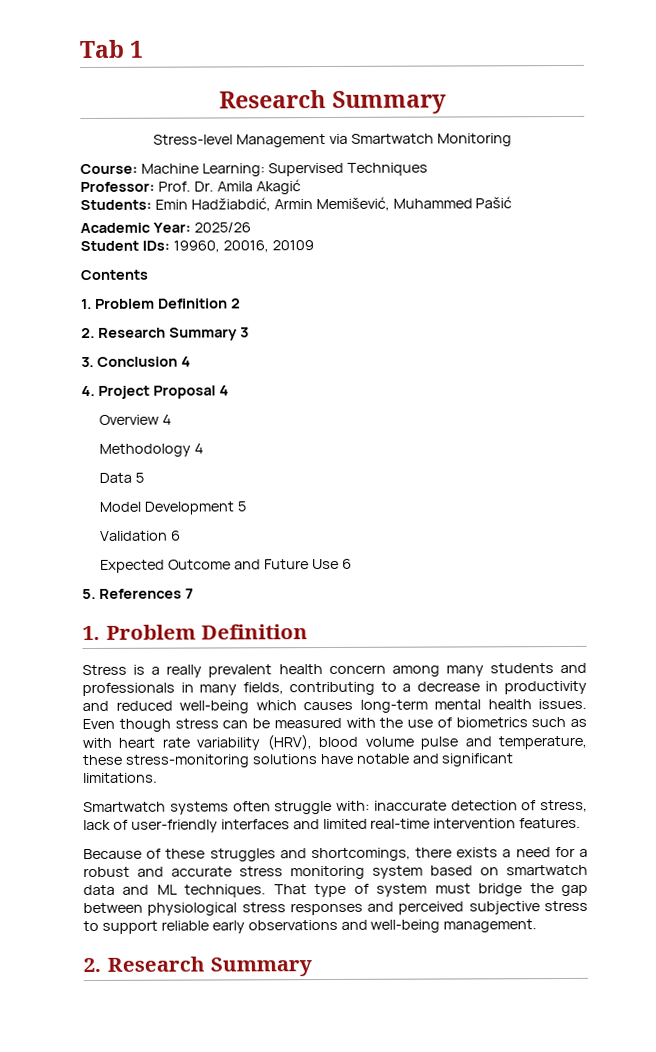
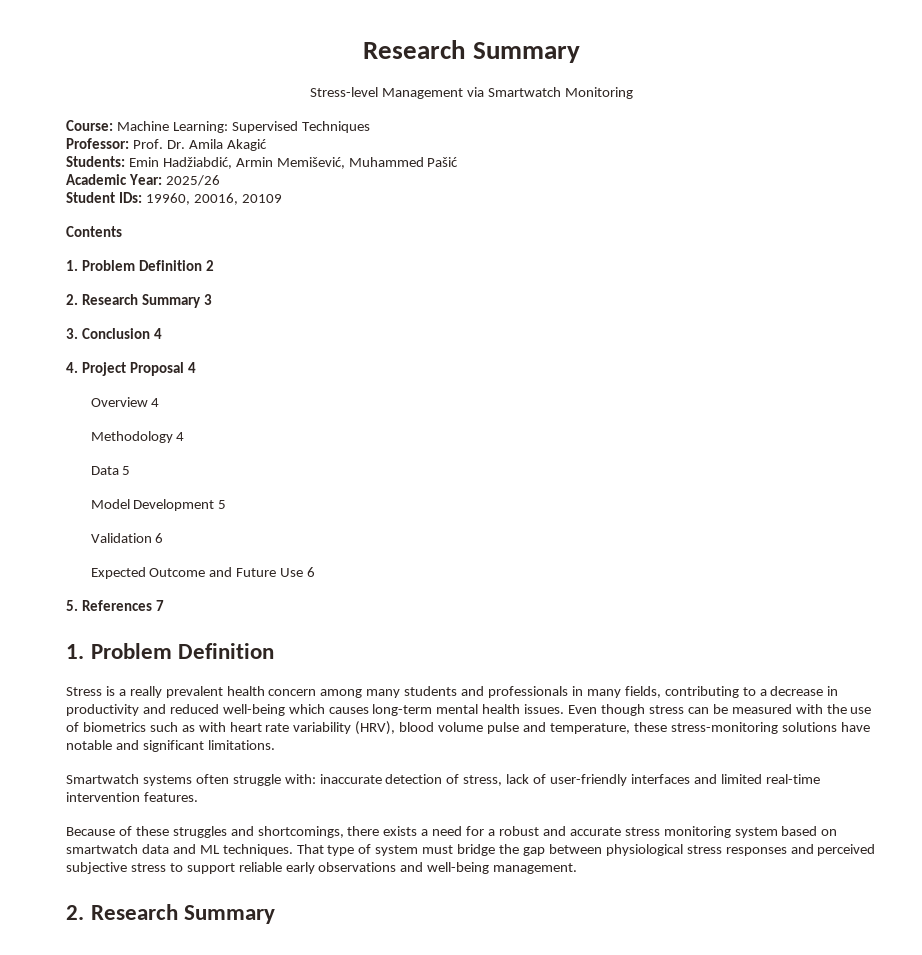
[79,39,145,59] Tab 1 // -> (363, 49) none

